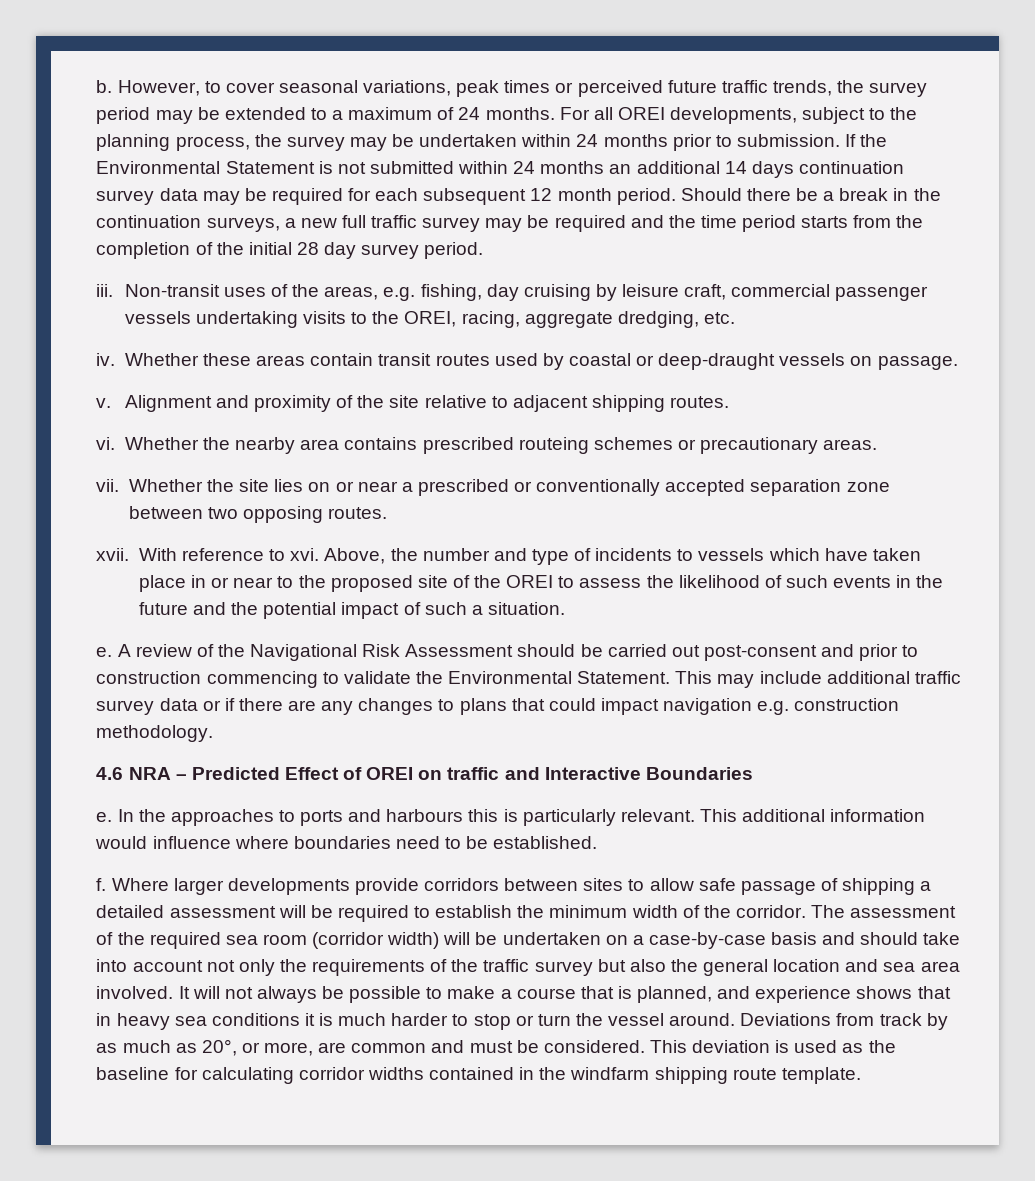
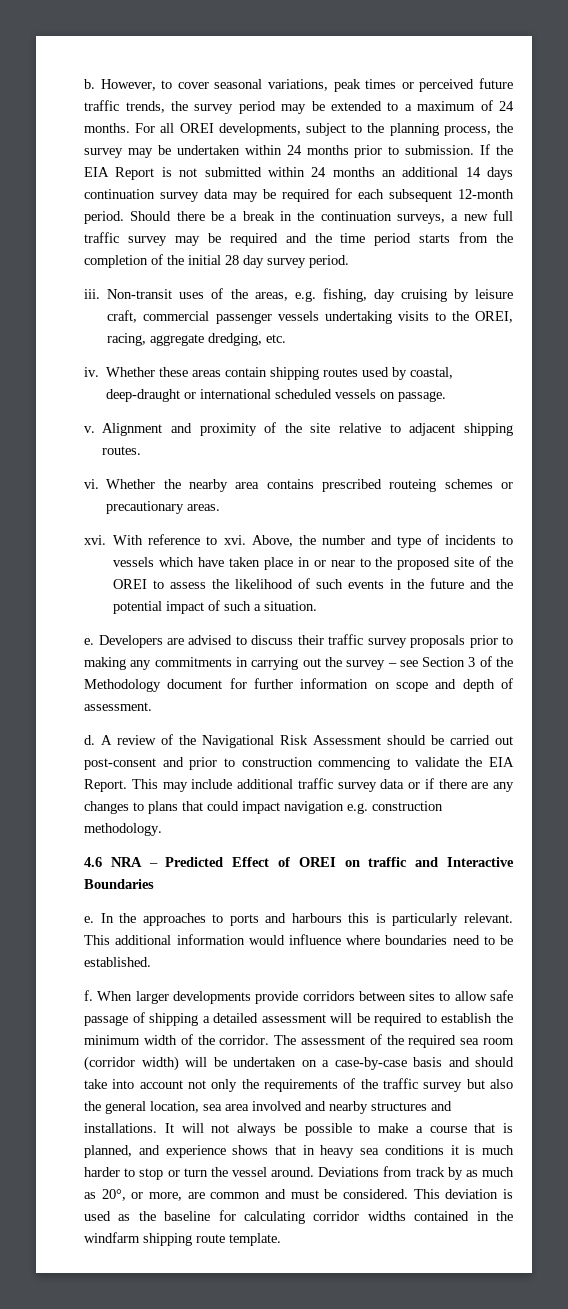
[96,161,315,174] Environmental Statement -> [84,167,155,180] EIA Report
[530,188,612,201] 12 month -> [457,189,514,199] 12-month
[378,353,432,366] transit -> [270,367,320,380] shipping
[568,353,776,370] coastal or deep-draught -> [410,367,454,379] [106,389,333,402] coastal, deep-draught or international scheduled
[96,479,890,496] [128,506,388,523] [96,548,130,561] vii. Whether the site lies on or near a prescribed or conventionally accepted separation zone between two opposing routes. // xvii. -> [84,535,107,545] xvi.
(113, 652) none -> [98,634,513,648] [84,656,513,670] [84,678,514,692] [84,702,153,711] [84,735,96,745] Developers are advised to discuss their traffic survey proposals prior to making any commitments in carrying out the survey – see Section 3 of the Methodology document for further information on scope and depth of assessment. // d.
[448,671,671,684] Environmental Statement. -> [488,757,514,767] [84,779,128,792] EIA Report.
[111,878,169,891] Where -> [97,991,133,1001] When
[773,959,960,972] [96,986,174,999] location and sea area involved. -> [150,1101,453,1114] [84,1123,158,1133] location, sea area involved and nearby structures and installations.

